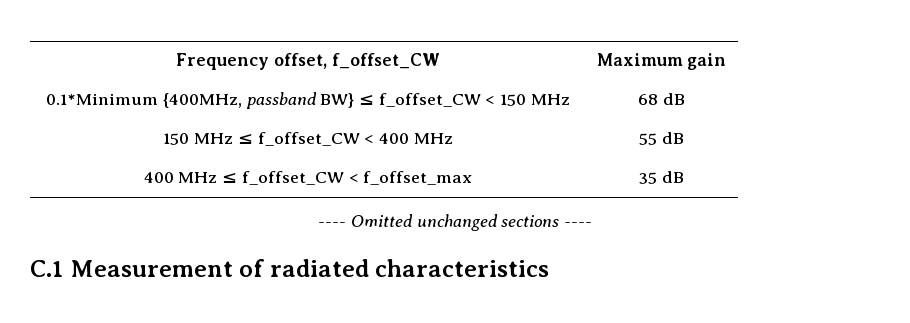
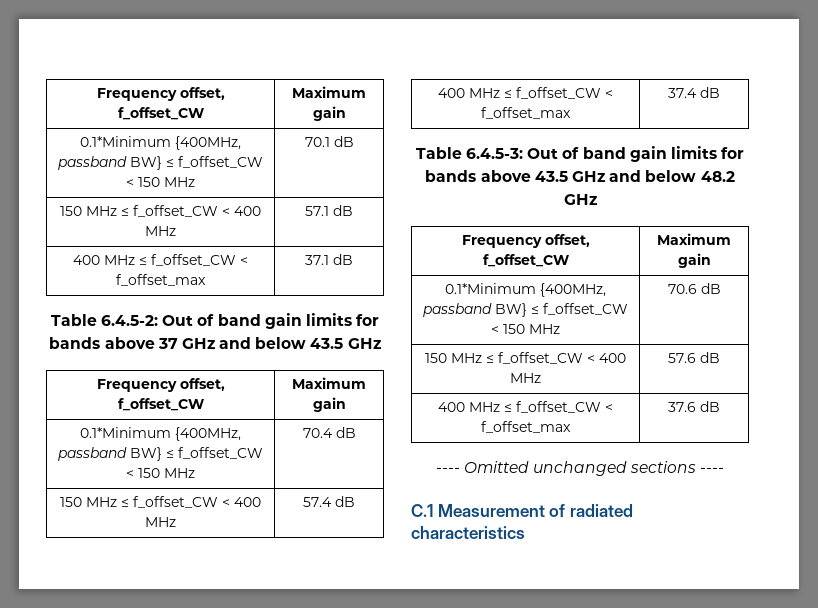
[638,93,685,105] [163,132,453,146] [639,132,684,145] [143,171,473,185] [639,172,658,184] 68 dB // 150 MHz ≤ f_offset_CW < 400 MHz | 55 dB // 400 MHz ≤ f_offset_CW < f_offset_max | 35 -> [304,136,354,147] [60,205,261,217] [145,226,176,236] [305,205,353,216] [73,254,248,266] [116,274,206,286] [305,254,353,265] [50,313,380,329] [49,337,381,349] [96,378,225,392] [117,398,204,411] [292,377,366,389] [312,397,346,412] [80,427,241,441] [58,447,263,461] [126,468,195,478] [302,427,356,438] [60,496,261,508] [145,517,176,527] [303,496,355,507] [438,87,613,99] [481,107,571,119] [668,87,720,98] [415,146,745,162] [425,170,735,182] [563,194,597,205] [461,234,590,248] [482,254,569,267] [657,233,731,245] [677,253,711,268] [445,283,606,297] [423,303,628,317] [491,324,560,334] [667,283,721,294] [425,352,626,364] [510,373,541,383] [668,352,720,363] [438,401,613,413] [481,421,571,433] [668,402,696,412] 70.1 dB // 150 MHz ≤ f_offset_CW < 400 MHz | 57.1 dB // 400 MHz ≤ f_offset_CW < f_offset_max | 37.1 dB // Table 6.4.5-2: Out of band gain limits for bands above 37 GHz and below 43.5 GHz // Frequency offset, f_offset_CW | Maximum gain // 0.1*Minimum {400MHz, passband BW} ≤ f_offset_CW < 150 MHz | 70.4 dB // 150 MHz ≤ f_offset_CW < 400 MHz | 57.4 dB // 400 MHz ≤ f_offset_CW < f_offset_max | 37.4 dB // Table 6.4.5-3: Out of band gain limits for bands above 43.5 GHz and below 48.2 GHz // Frequency offset, f_offset_CW | Maximum gain // 0.1*Minimum {400MHz, passband BW} ≤ f_offset_CW < 150 MHz | 70.6 dB // 150 MHz ≤ f_offset_CW < 400 MHz | 57.6 dB // 400 MHz ≤ f_offset_CW < f_offset_max | 37.6

